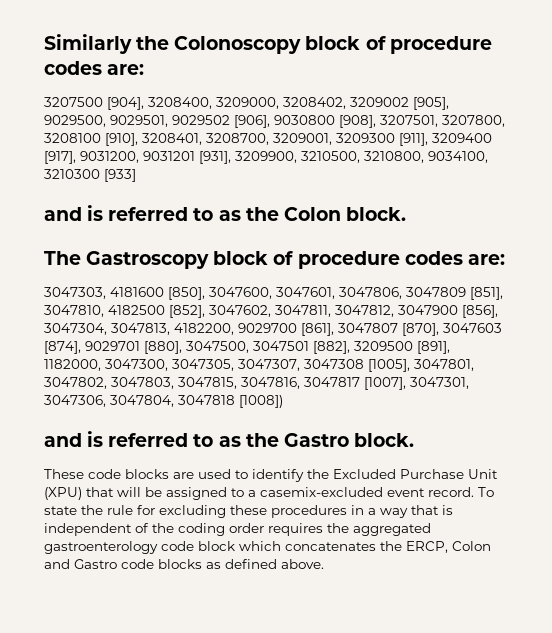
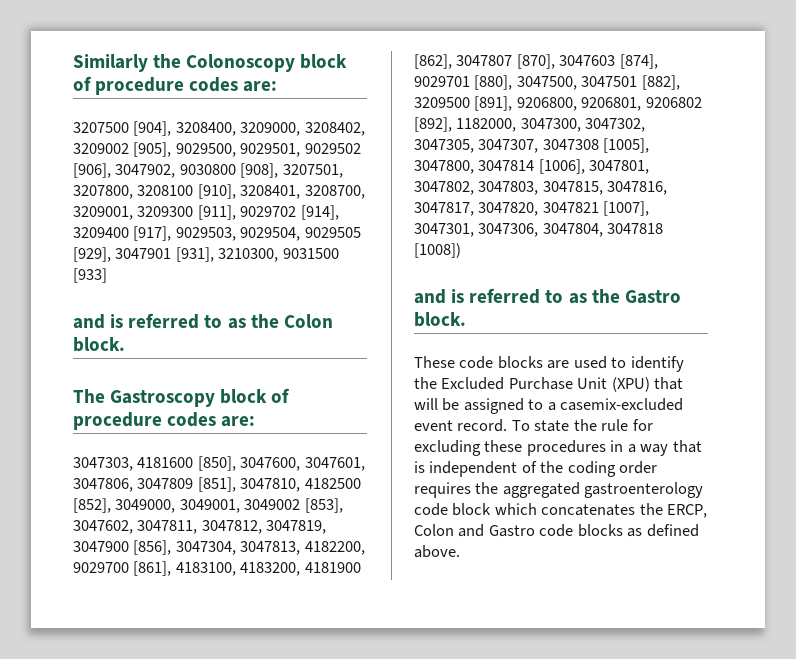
(270, 121) none -> [115,164,176,178] 3047902,
[432,133,492,143] [44,151,488,164] [44,169,100,179] 3209400 [917], 9031200, 9031201 [931], 3209900, 3210500, 3210800, 9034100, 3210300 -> [240,205,339,220] [73,226,361,241] [73,247,339,262] 9029702 [914], 3209400 [917], 9029503, 9029504, 9029505 [929], 3047901 [931], 3210300, 9031500
(205, 311) none -> [115,498,343,513] 3049000, 3049001, 3049002 [853],
(394, 311) none -> [266,520,327,534] 3047819,
(334, 329) none -> [175,562,361,576] [414,54,452,69] 4183100, 4183200, 4181900 [862],
(450, 347) none -> [516,97,702,111] [414,117,452,132] 9206800, 9206801, 9206802 [892],
(168, 365) none -> [585,118,646,132] 3047302,
(410, 365) none -> [414,159,585,174] 3047800, 3047814 [1006],
[304,377,360,387] 3047817 -> [414,202,599,216] 3047817, 3047820, 3047821

